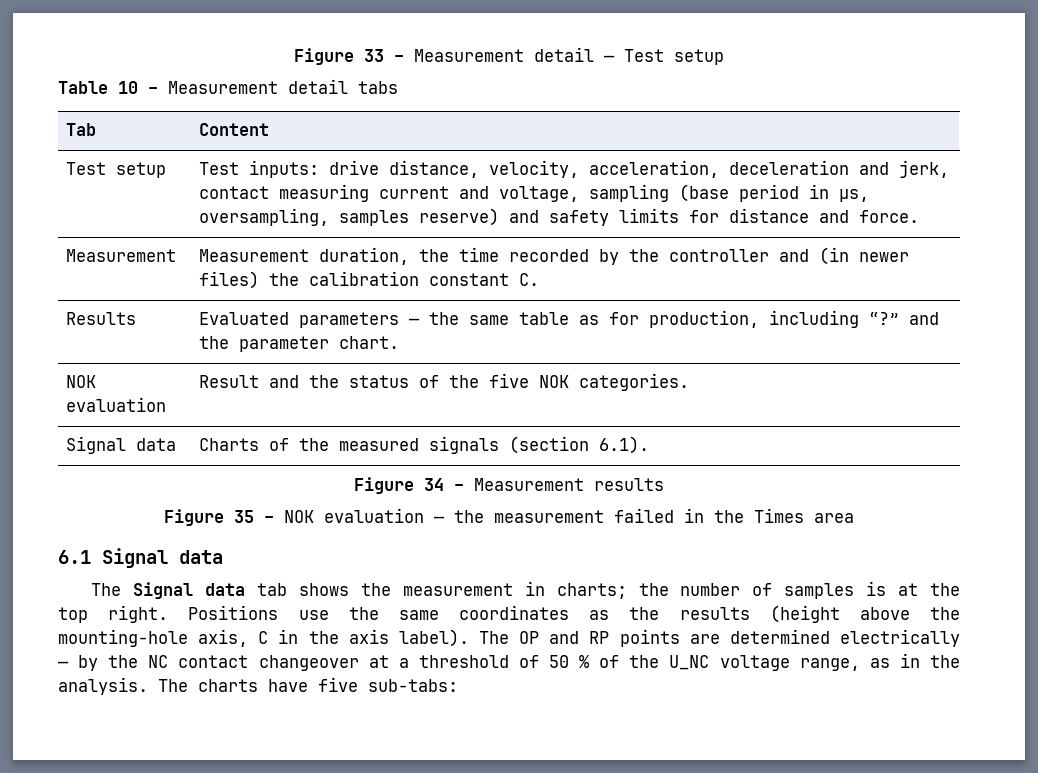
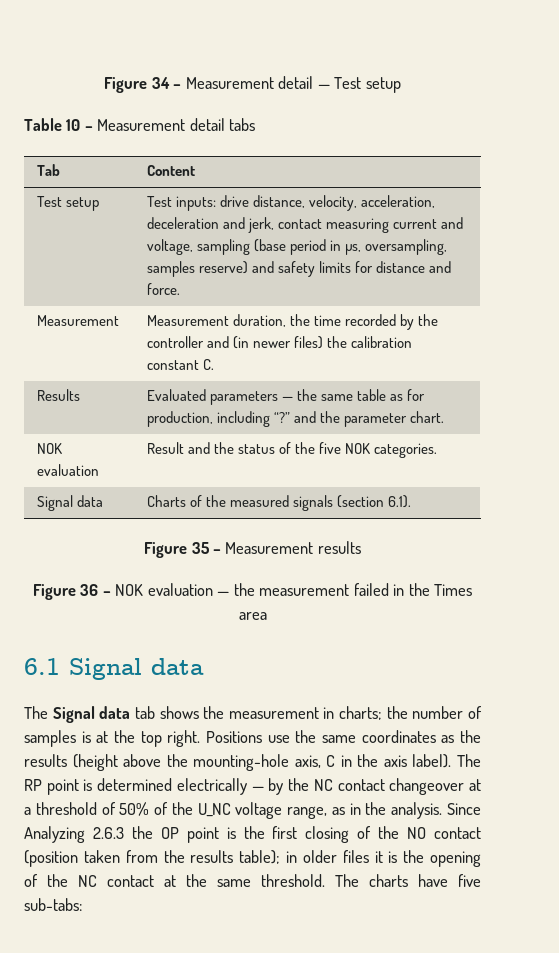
[294,48,384,65] Figure 33 -> [104,77,170,93] Figure 34
[424,478,444,491] 34 -> [191,542,210,554] 35
[234,510,254,523] 35 -> [80,584,99,596] 36
[519,629,720,647] OP and RP points are -> [24,779,93,795] RP point is
[549,655,590,668] 50 % -> [119,802,150,816] 50%
(148, 686) none -> [447,803,482,815] [24,826,482,843] [24,850,481,867] [24,874,325,887] Since Analyzing 2.6.3 the OP point is the first closing of the NO contact (position taken from the results table); in older files it is the opening of the NC contact at the same threshold.

